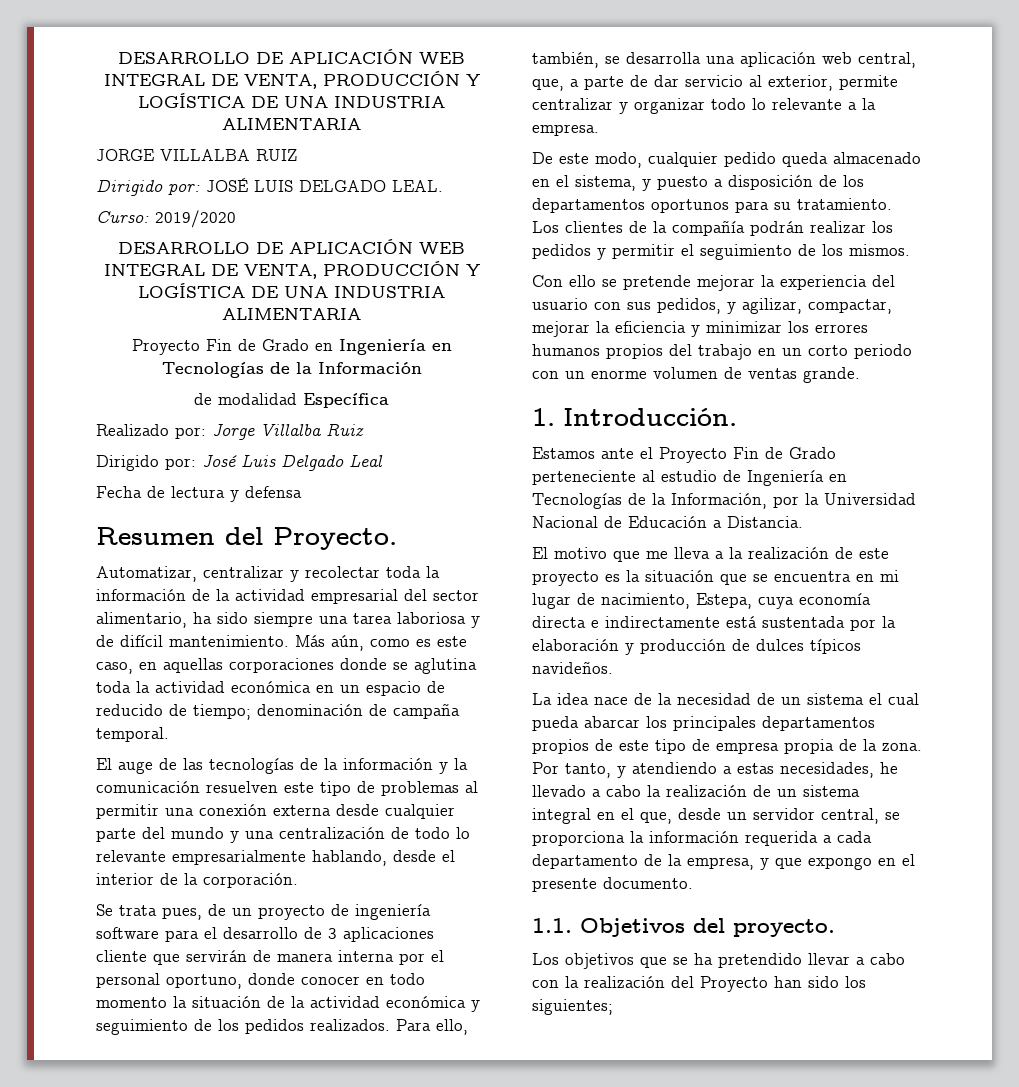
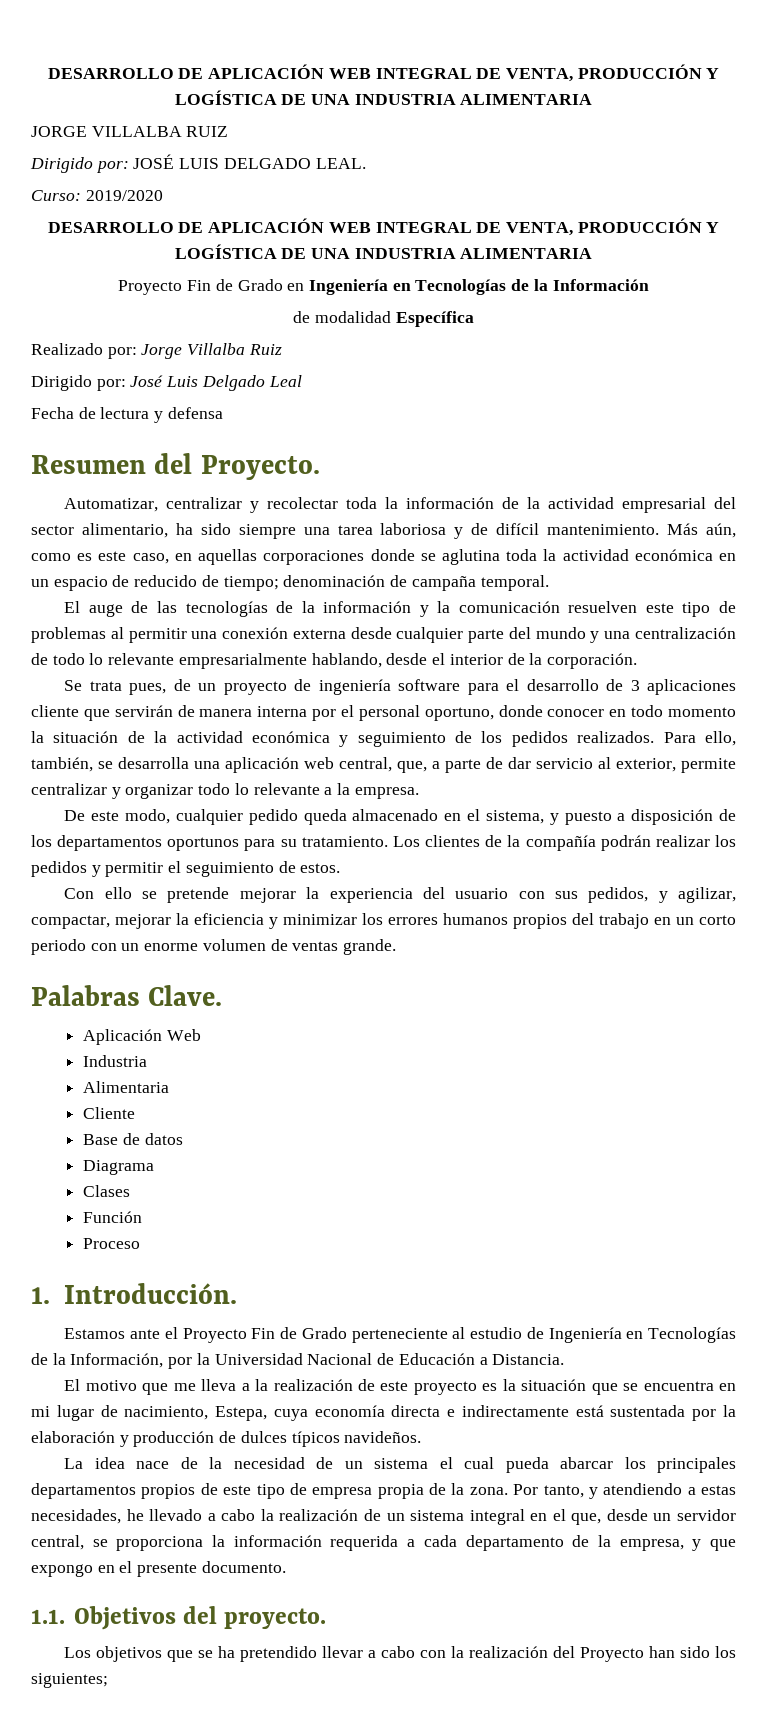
[822,244,910,256] los mismos. -> [300,863,341,873] estos.
(860, 375) none -> [31,985,223,1006] [83,1029,201,1045] [83,1055,148,1067] [83,1081,170,1093] [83,1107,136,1119] [83,1133,183,1145] [83,1160,155,1175] [83,1185,131,1197] [83,1211,143,1223] [83,1238,141,1249] // Palabras Clave. // Aplicación Web // Industria // Alimentaria // Cliente // Base de datos // Diagrama // Clases // Función // Proceso

